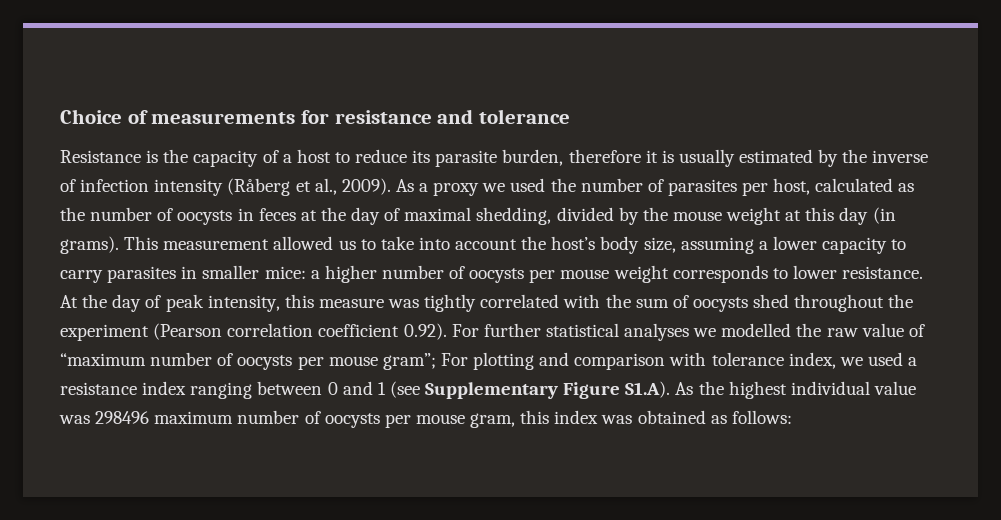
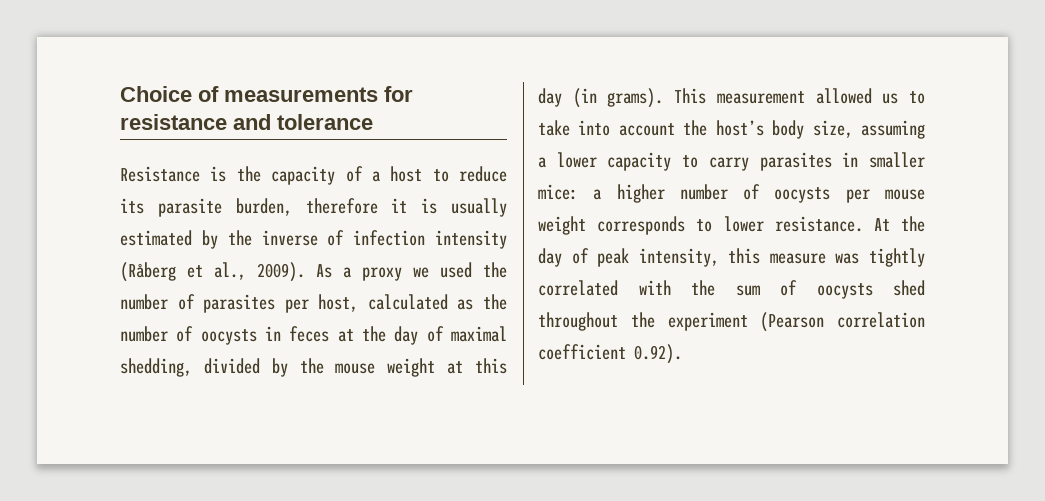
[451,323,925,341] [60,352,918,370] [60,381,916,399] [59,410,792,428] For further statistical analyses we modelled the raw value of “maximum number of oocysts per mouse gram”; For plotting and comparison with tolerance index, we used a resistance index ranging between 0 and 1 (see Supplementary Figure S1.A). As the highest individual value was 298496 maximum number of oocysts per mouse gram, this index was obtained as follows: -> (682, 354) none

